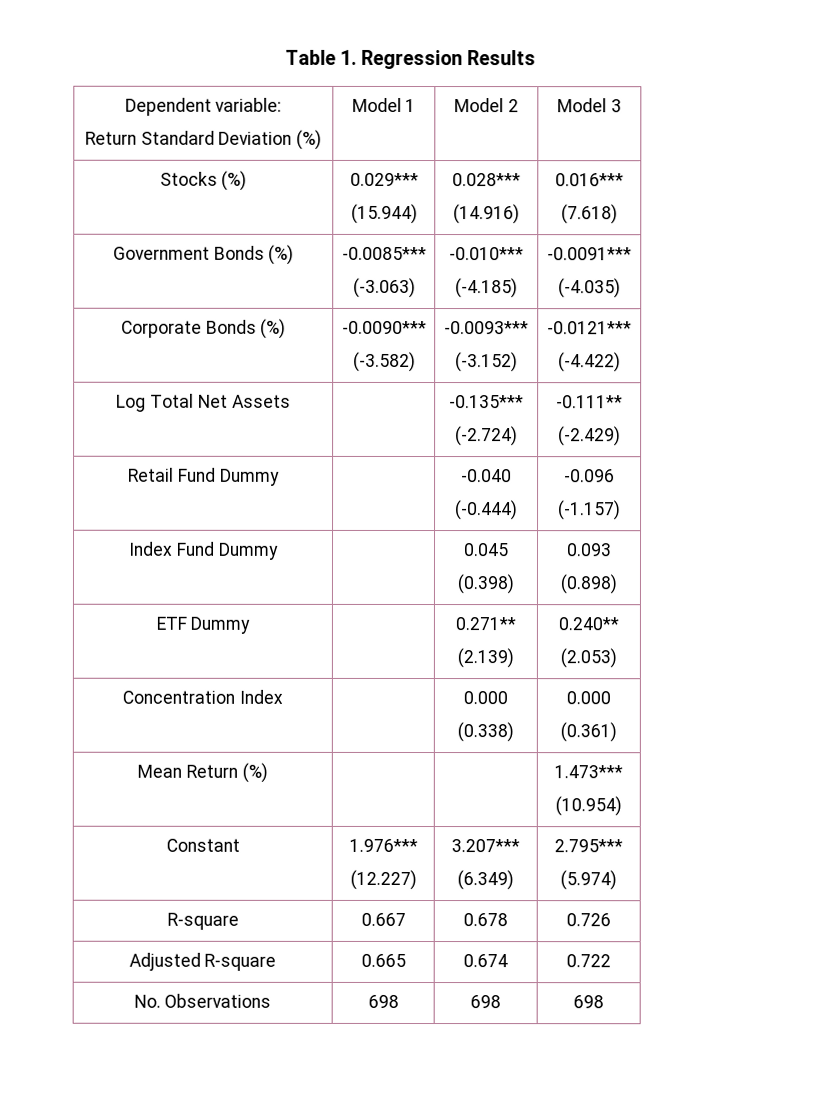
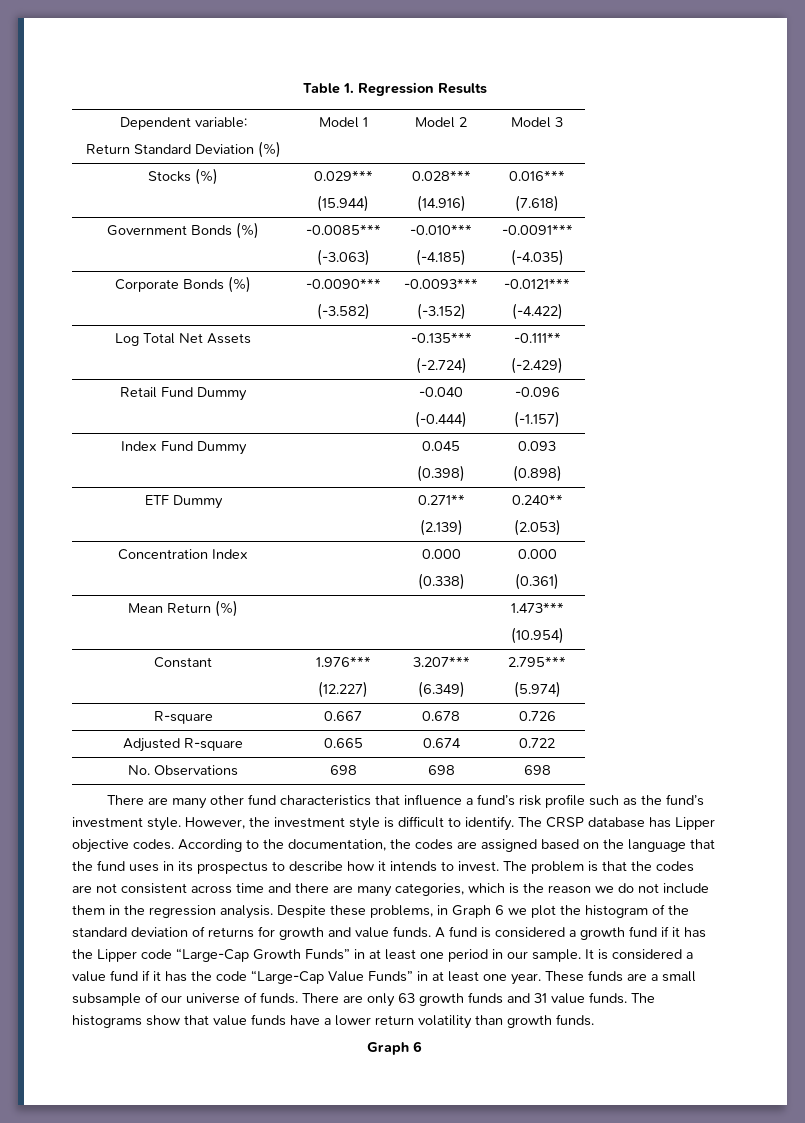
(604, 1002) none -> [106,794,704,809] [72,816,715,831] [72,839,715,853] [72,860,694,874] [72,883,709,897] [72,904,689,919] [72,926,706,940] [72,948,693,962] [72,970,696,985] [72,992,655,1007] [72,1014,594,1029] [367,1041,422,1055] // There are many other fund characteristics that influence a fund’s risk profile such as the fund’s investment style. However, the investment style is difficult to identify. The CRSP database has Lipper objective codes. According to the documentation, the codes are assigned based on the language that the fund uses in its prospectus to describe how it intends to invest. The problem is that the codes are not consistent across time and there are many categories, which is the reason we do not include them in the regression analysis. Despite these problems, in Graph 6 we plot the histogram of the standard deviation of returns for growth and value funds. A fund is considered a growth fund if it has the Lipper code “Large-Cap Growth Funds” in at least one period in our sample. It is considered a value fund if it has the code “Large-Cap Value Funds” in at least one year. These funds are a small subsample of our universe of funds. There are only 63 growth funds and 31 value funds. The histograms show that value funds have a lower return volatility than growth funds. // Graph 6

